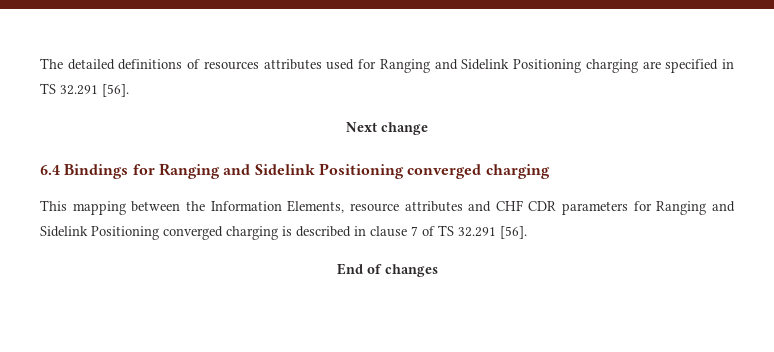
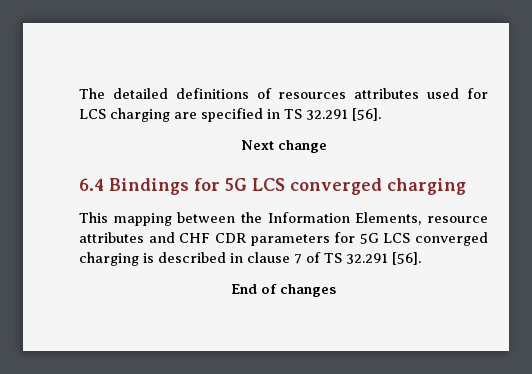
[379,59,582,73] Ranging and Sidelink Positioning -> [79,109,106,119] LCS
[158,163,404,179] Ranging and Sidelink Positioning -> [225,178,285,191] 5G LCS
[656,201,735,215] [40,226,159,240] Ranging and Sidelink Positioning -> [359,233,411,244] 5G LCS

